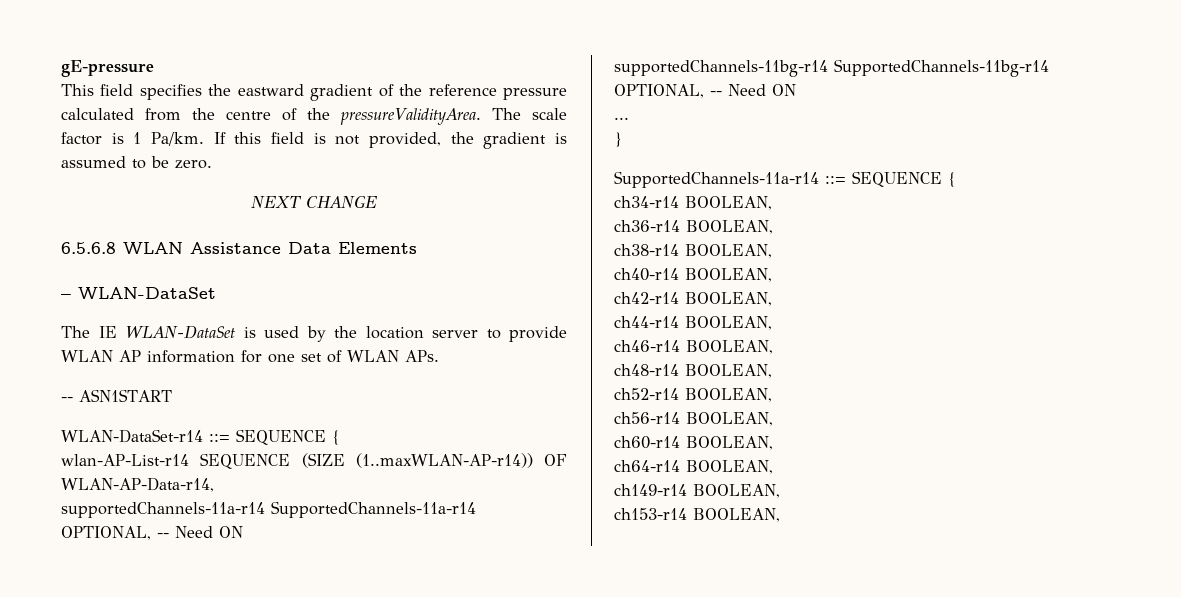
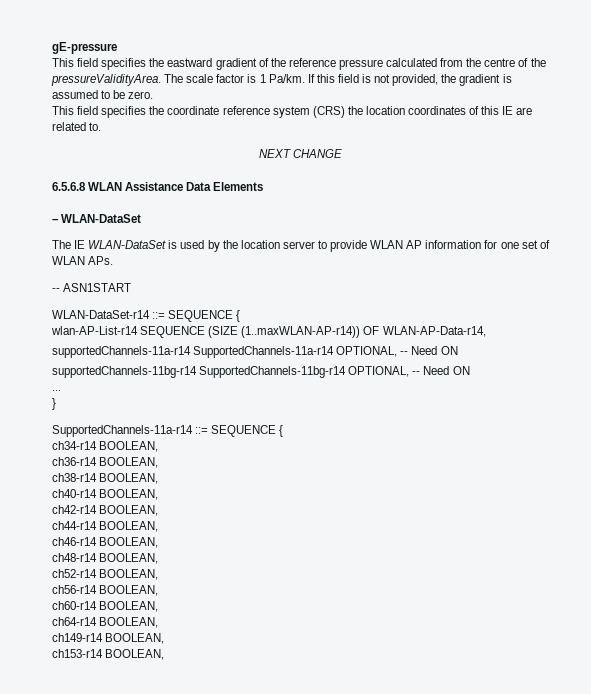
(212, 164) none -> [52,106,533,118] [52,122,102,131] // This field specifies the coordinate reference system (CRS) the location coordinates of this IE are related to.

